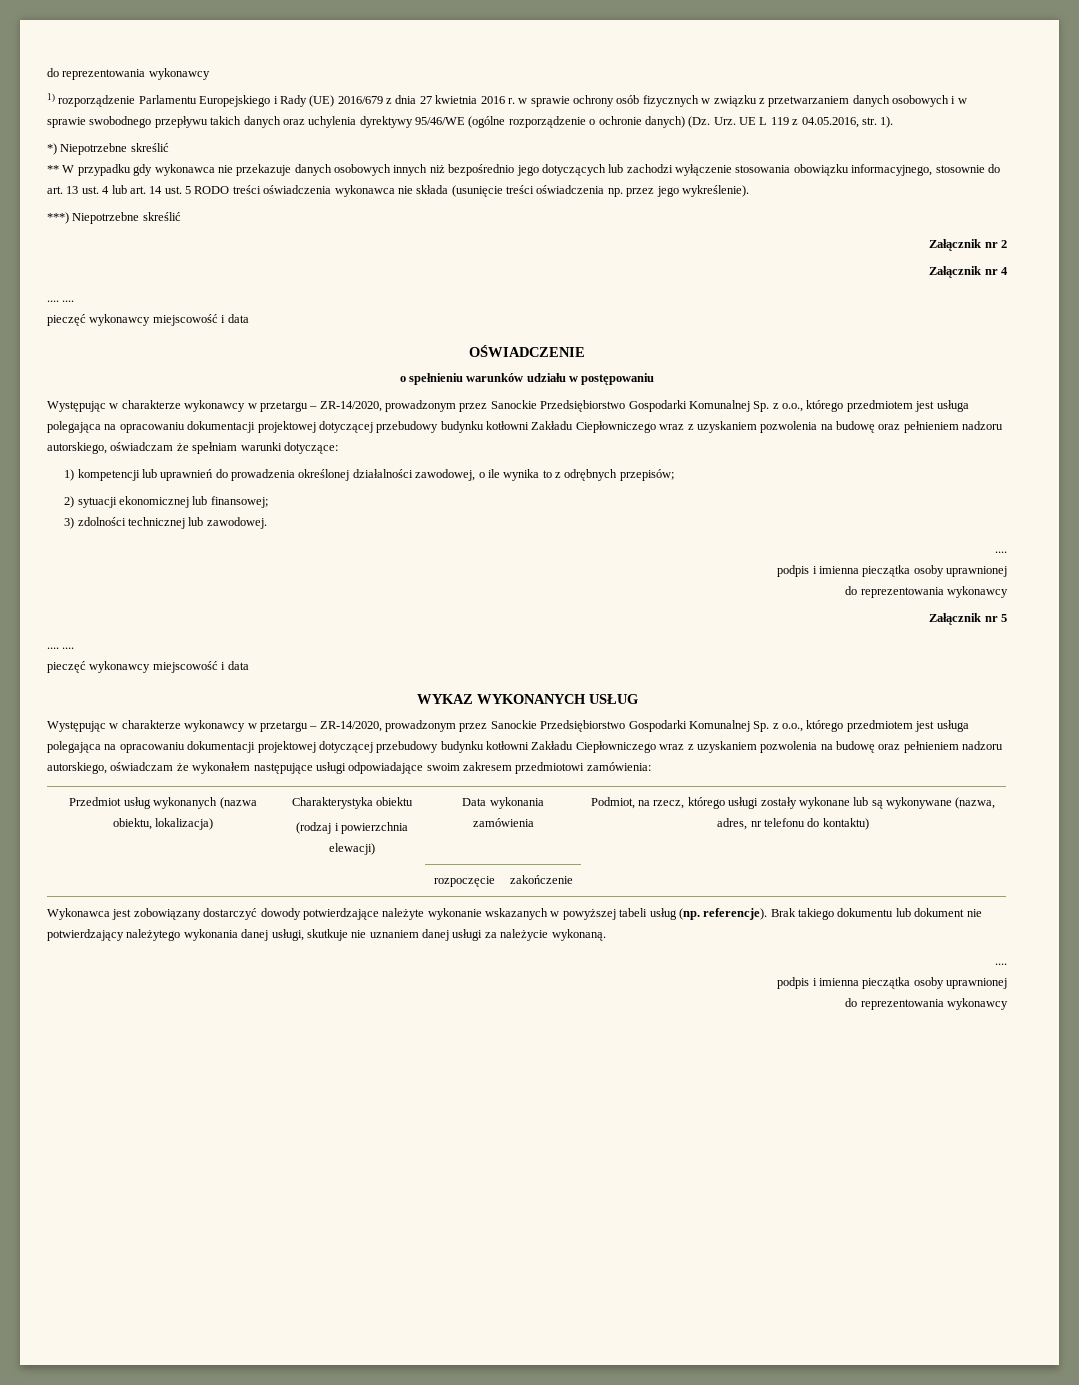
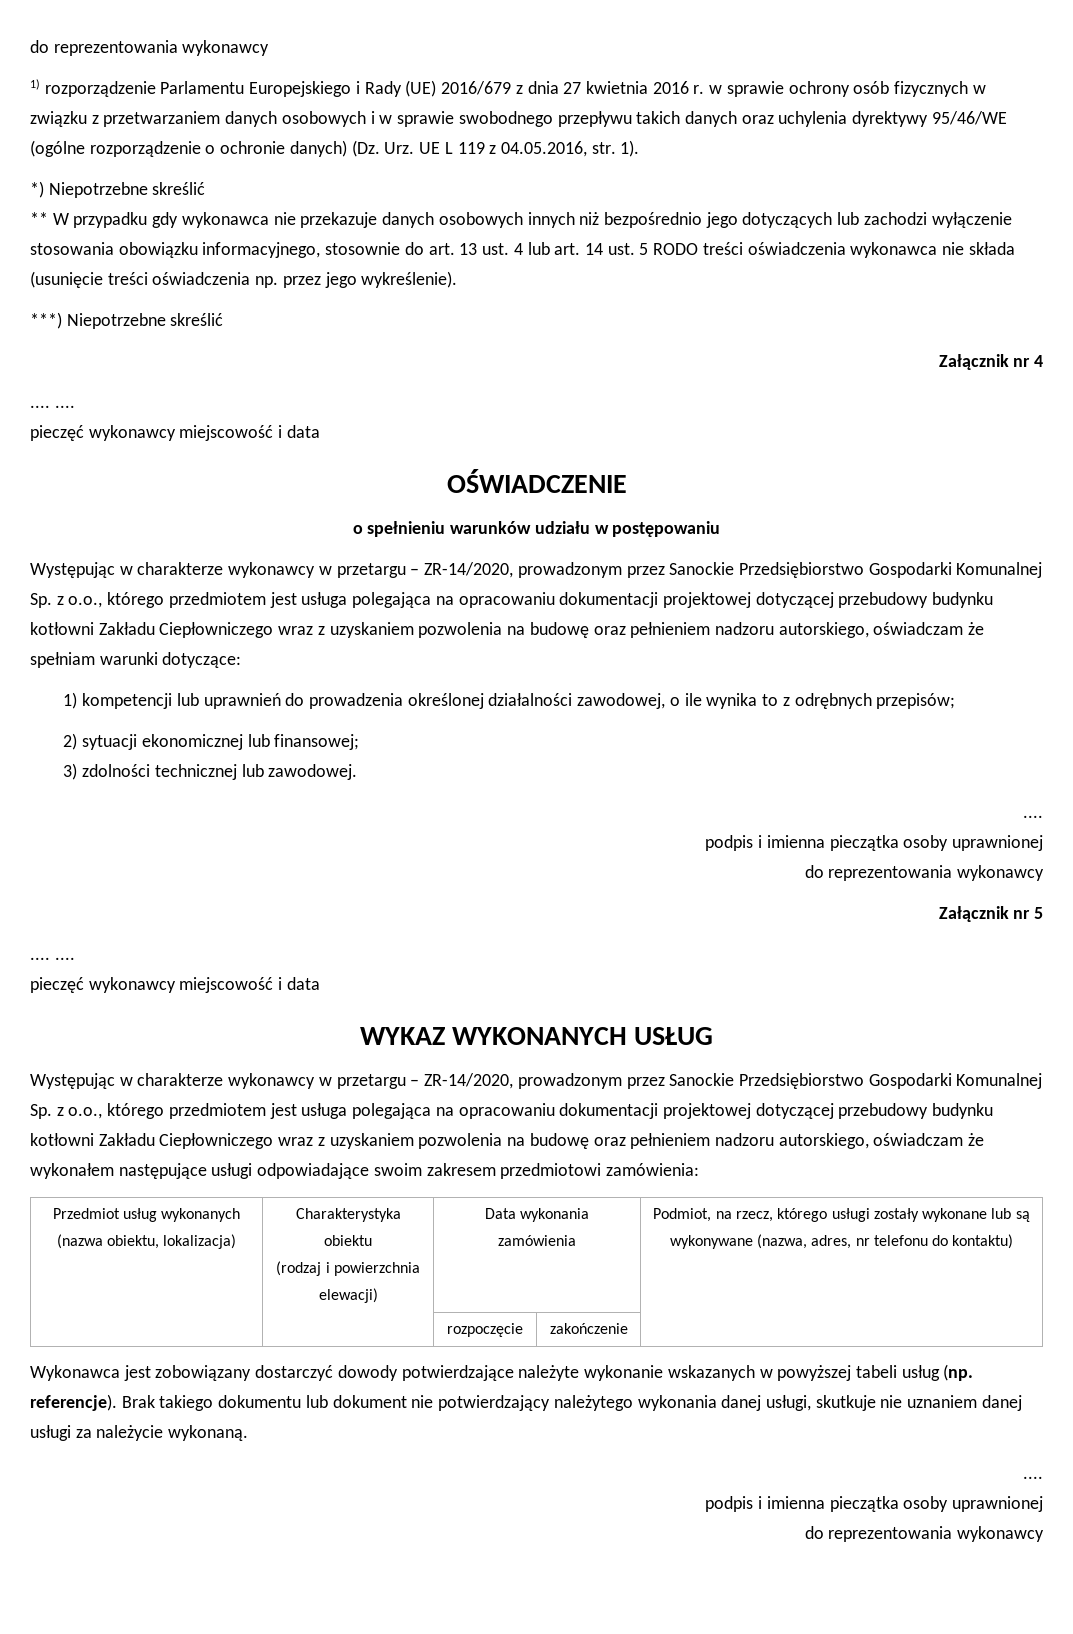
[929,239,1007,251] // Załącznik nr 2 -> (224, 319) none

